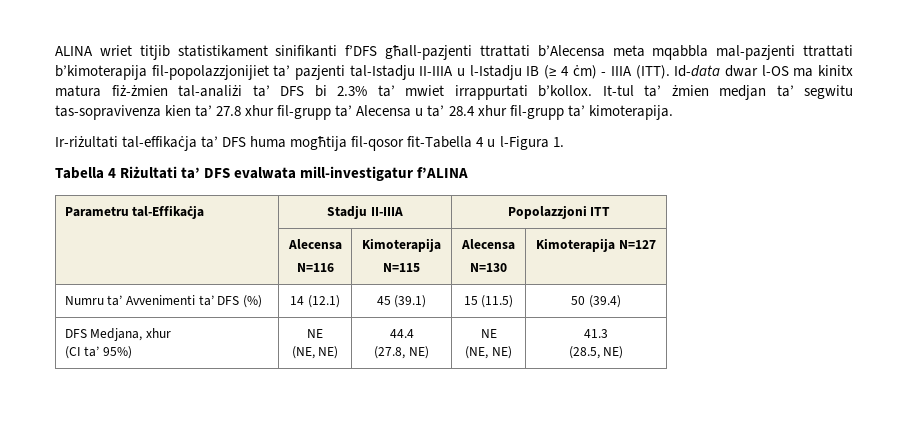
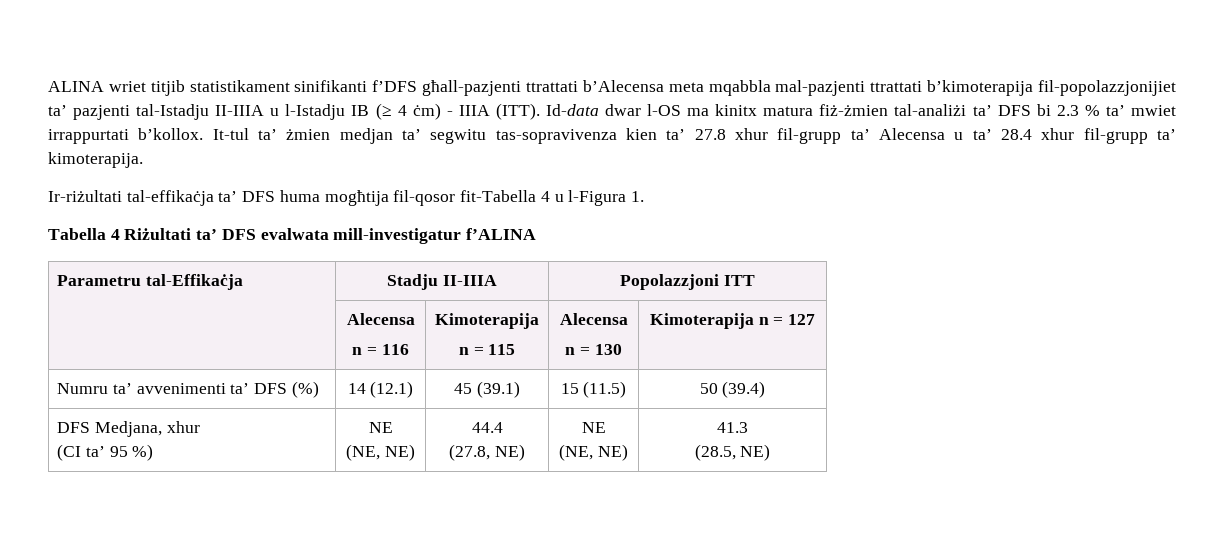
[337,86,367,96] 2.3% -> [1056,105,1100,116] 2.3 %
[296,263,334,272] [362,238,441,252] [383,263,420,272] [461,239,515,250] [470,263,507,272] [536,238,656,252] N=116 | Kimoterapija // N=115 | Alecensa // N=130 | Kimoterapija N=127 -> [352,344,409,355] [435,313,539,329] [458,344,516,355] [559,313,628,325] [565,344,622,355] [649,313,816,329] n = 116 | Kimoterapija // n = 115 | Alecensa // n = 130 | Kimoterapija n = 127
[126,295,196,305] Avvenimenti -> [136,383,226,394] avvenimenti
[103,346,133,359] 95%) -> [109,444,154,461] 95 %)

